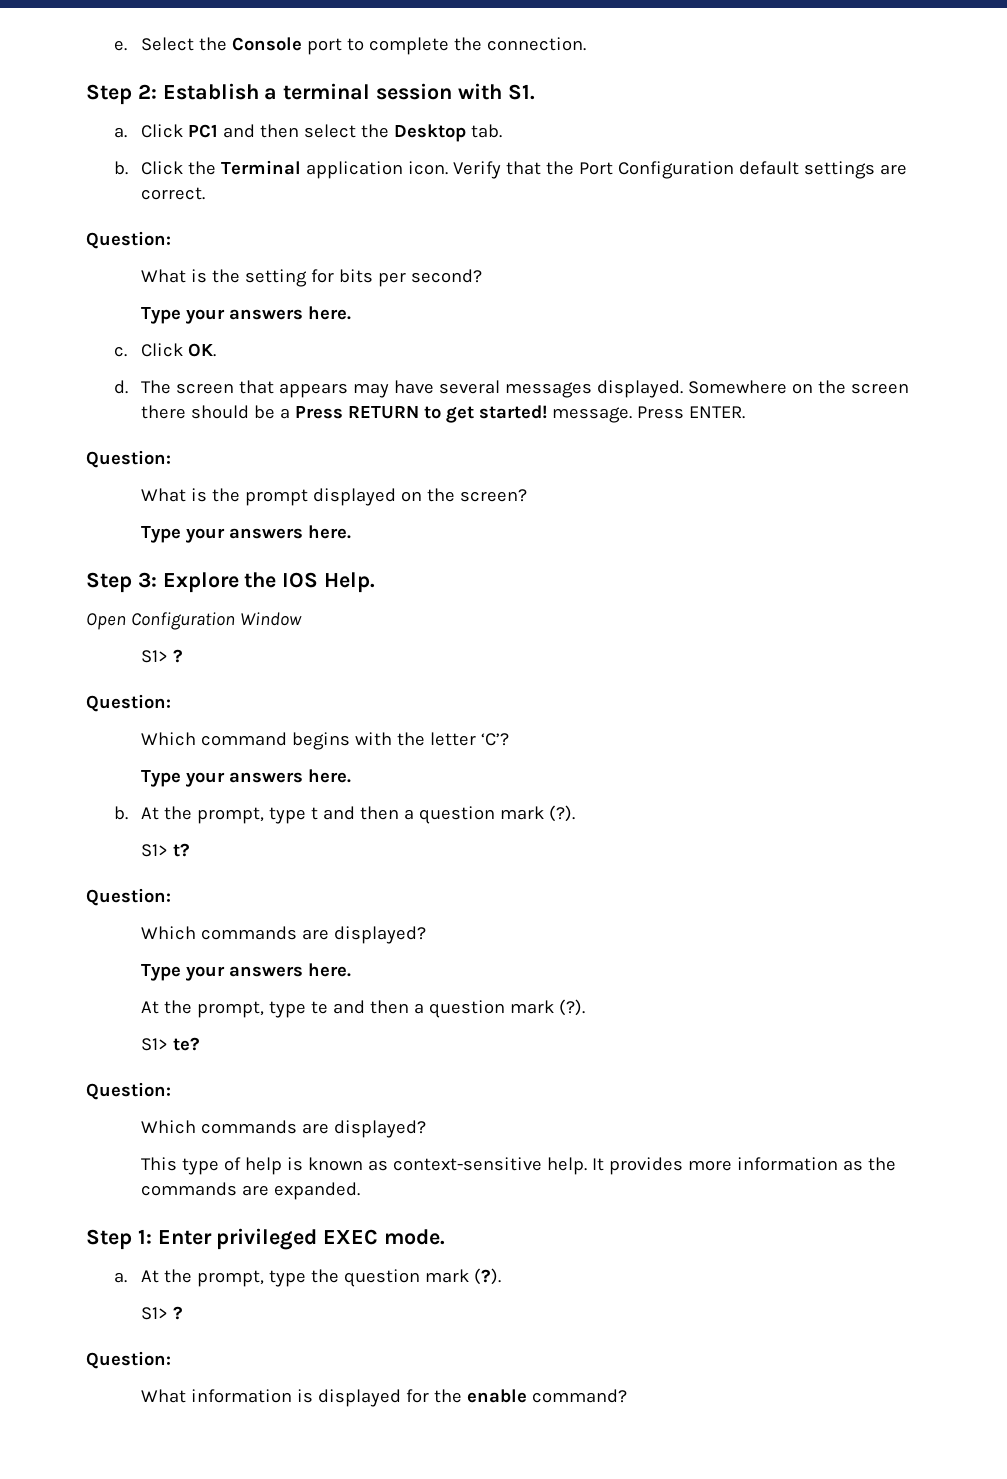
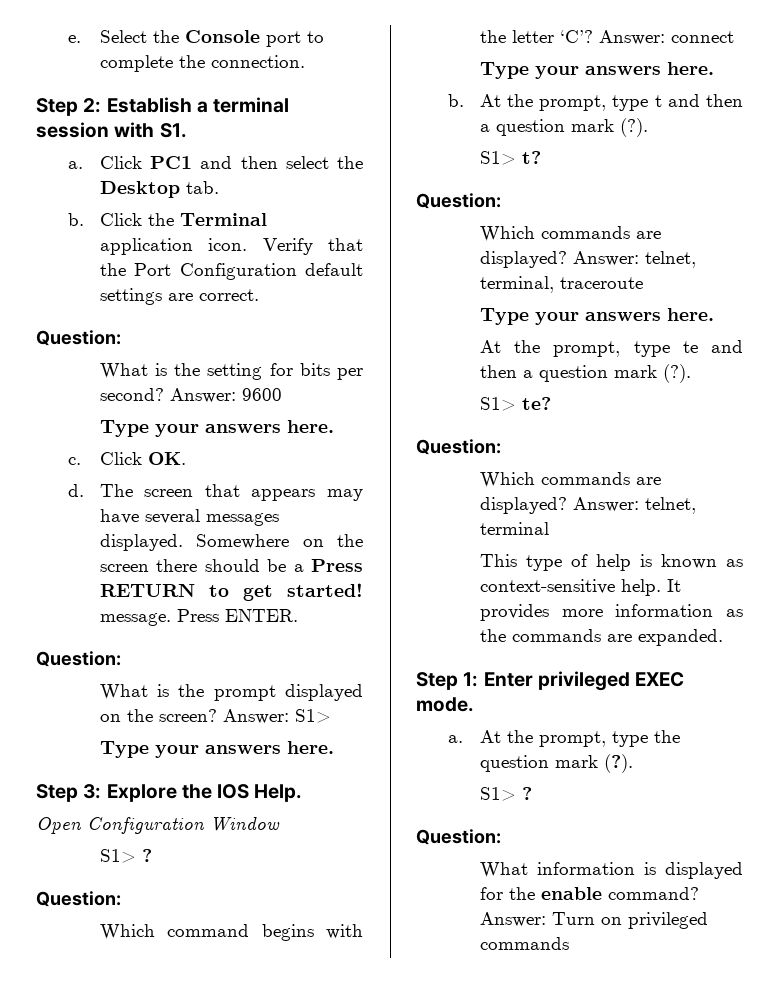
(483, 276) none -> [169,388,282,403] Answer: 9600
(528, 495) none -> [222,709,331,724] Answer: S1>
(510, 739) none -> [598,30,734,45] Answer: connect
(427, 935) none -> [572,251,696,268] [479,276,643,293] Answer: telnet, terminal, traceroute
(427, 1129) none -> [572,497,696,514] [479,522,549,535] Answer: telnet, terminal
(628, 1396) none -> [479,912,708,929] [479,937,569,950] Answer: Turn on privileged commands

